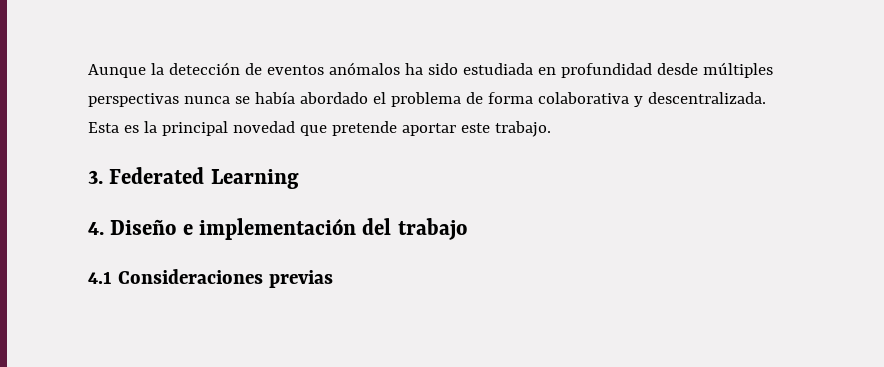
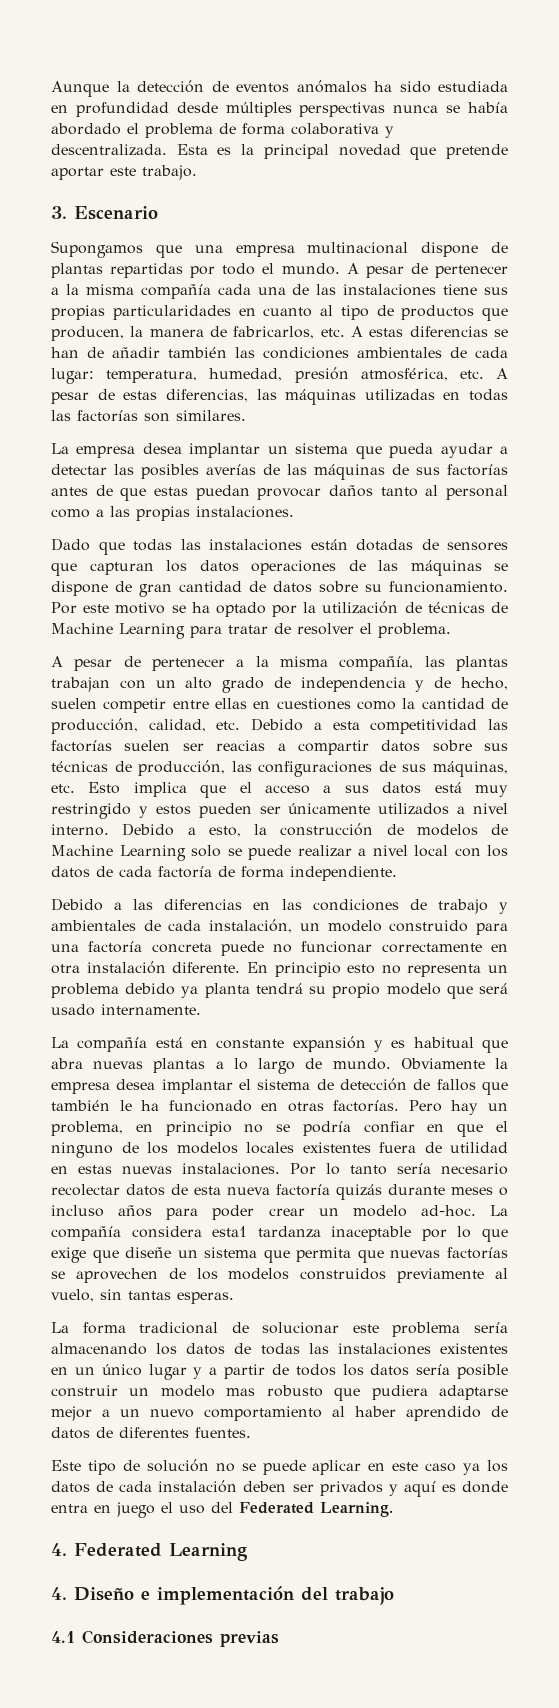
(103, 177) none -> [74,206,158,220] [51,241,508,258] [51,263,508,278] [51,284,508,299] [51,305,508,321] [51,326,508,341] [51,347,508,359] [51,367,509,384] [51,389,508,405] [51,410,246,422] [51,443,509,459] [51,464,508,480] [51,485,509,501] [51,506,294,521] [51,538,508,555] [51,560,508,576] [51,581,508,597] [51,601,509,617] [51,623,451,639] [51,656,508,671] [51,677,508,693] [51,698,508,713] [51,718,509,734] [51,740,508,755] [51,760,508,777] [51,782,508,798] [51,803,508,819] [51,823,508,837] [51,845,508,861] [51,866,397,881] [51,898,508,914] [51,919,509,935] [51,941,508,956] [51,961,508,977] [51,983,509,999] [51,1004,201,1016] [51,1036,508,1053] [51,1058,509,1074] [51,1078,508,1095] [51,1100,508,1115] [51,1121,508,1137] [51,1142,508,1158] [51,1163,508,1175] [51,1184,508,1200] [51,1205,508,1220] [51,1226,508,1242] [51,1247,508,1263] [51,1268,508,1283] [51,1289,234,1304] [51,1322,508,1337] [51,1343,509,1355] [51,1364,508,1380] [51,1385,508,1401] [51,1406,508,1421] [51,1427,251,1439] [51,1459,509,1475] [51,1480,509,1497] [51,1502,393,1518] [51,1543,67,1556] Escenario // Supongamos que una empresa multinacional dispone de plantas repartidas por todo el mundo. A pesar de pertenecer a la misma compañía cada una de las instalaciones tiene sus propias particularidades en cuanto al tipo de productos que producen, la manera de fabricarlos, etc. A estas diferencias se han de añadir también las condiciones ambientales de cada lugar: temperatura, humedad, presión atmosférica, etc. A pesar de estas diferencias, las máquinas utilizadas en todas las factorías son similares. // La empresa desea implantar un sistema que pueda ayudar a detectar las posibles averías de las máquinas de sus factorías antes de que estas puedan provocar daños tanto al personal como a las propias instalaciones. // Dado que todas las instalaciones están dotadas de sensores que capturan los datos operaciones de las máquinas se dispone de gran cantidad de datos sobre su funcionamiento. Por este motivo se ha optado por la utilización de técnicas de Machine Learning para tratar de resolver el problema. // A pesar de pertenecer a la misma compañía, las plantas trabajan con un alto grado de independencia y de hecho, suelen competir entre ellas en cuestiones como la cantidad de producción, calidad, etc. Debido a esta competitividad las factorías suelen ser reacias a compartir datos sobre sus técnicas de producción, las configuraciones de sus máquinas, etc. Esto implica que el acceso a sus datos está muy restringido y estos pueden ser únicamente utilizados a nivel interno. Debido a esto, la construcción de modelos de Machine Learning solo se puede realizar a nivel local con los datos de cada factoría de forma independiente. // Debido a las diferencias en las condiciones de trabajo y ambientales de cada instalación, un modelo construido para una factoría concreta puede no funcionar correctamente en otra instalación diferente. En principio esto no representa un problema debido ya planta tendrá su propio modelo que será usado internamente. // La compañía está en constante expansión y es habitual que abra nuevas plantas a lo largo de mundo. Obviamente la empresa desea implantar el sistema de detección de fallos que también le ha funcionado en otras factorías. Pero hay un problema, en principio no se podría confiar en que el ninguno de los modelos locales existentes fuera de utilidad en estas nuevas instalaciones. Por lo tanto sería necesario recolectar datos de esta nueva factoría quizás durante meses o incluso años para poder crear un modelo ad-hoc. La compañía considera esta1 tardanza inaceptable por lo que exige que diseñe un sistema que permita que nuevas factorías se aprovechen de los modelos construidos previamente al vuelo, sin tantas esperas. // La forma tradicional de solucionar este problema sería almacenando los datos de todas las instalaciones existentes en un único lugar y a partir de todos los datos sería posible construir un modelo mas robusto que pudiera adaptarse mejor a un nuevo comportamiento al haber aprendido de datos de diferentes fuentes. // Este tipo de solución no se puede aplicar en este caso ya los datos de cada instalación deben ser privados y aquí es donde entra en juego el uso del Federated Learning. // 4.

